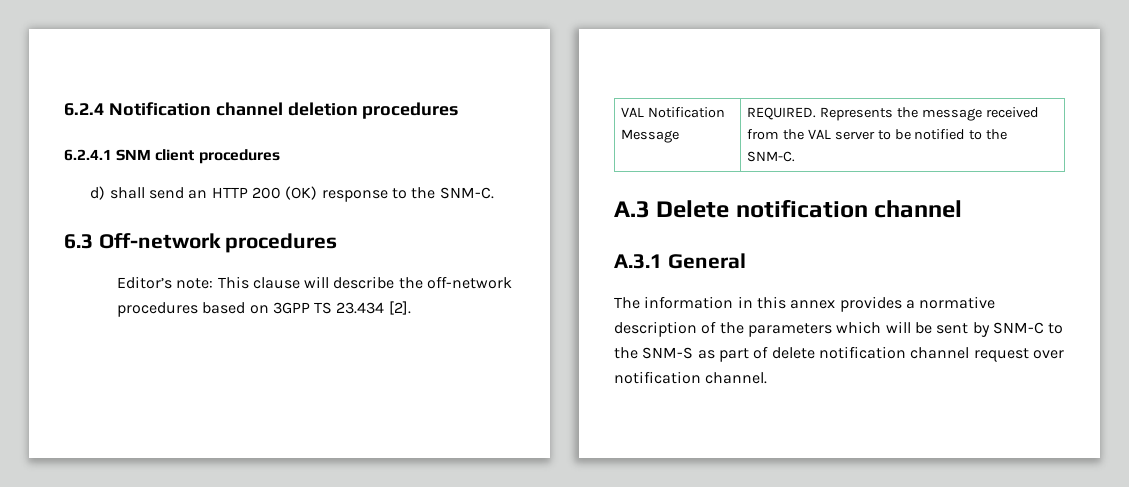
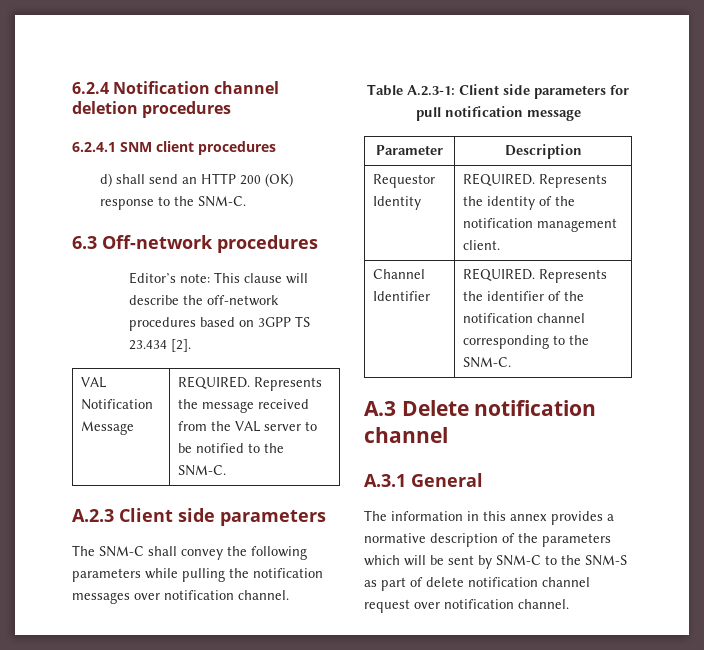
(795, 156) none -> [72,508,326,526] [72,545,307,560] [72,568,323,582] [72,590,289,604] [367,84,629,99] [415,106,581,121] [376,145,443,155] [504,144,582,159] [372,174,435,188] [372,196,421,210] [462,173,607,188] [462,196,575,210] [462,218,617,232] [462,240,500,250] [372,269,425,279] [372,291,430,301] [462,268,607,283] [462,291,584,301] [462,313,585,323] [462,335,589,349] [462,357,511,368] // A.2.3 Client side parameters // The SNM-C shall convey the following parameters while pulling the notification messages over notification channel. // Table A.2.3-1: Client side parameters for pull notification message // Parameter | Description // Requestor Identity | REQUIRED. Represents the identity of the notification management client. // Channel Identifier | REQUIRED. Represents the identifier of the notification channel corresponding to the SNM-C.

